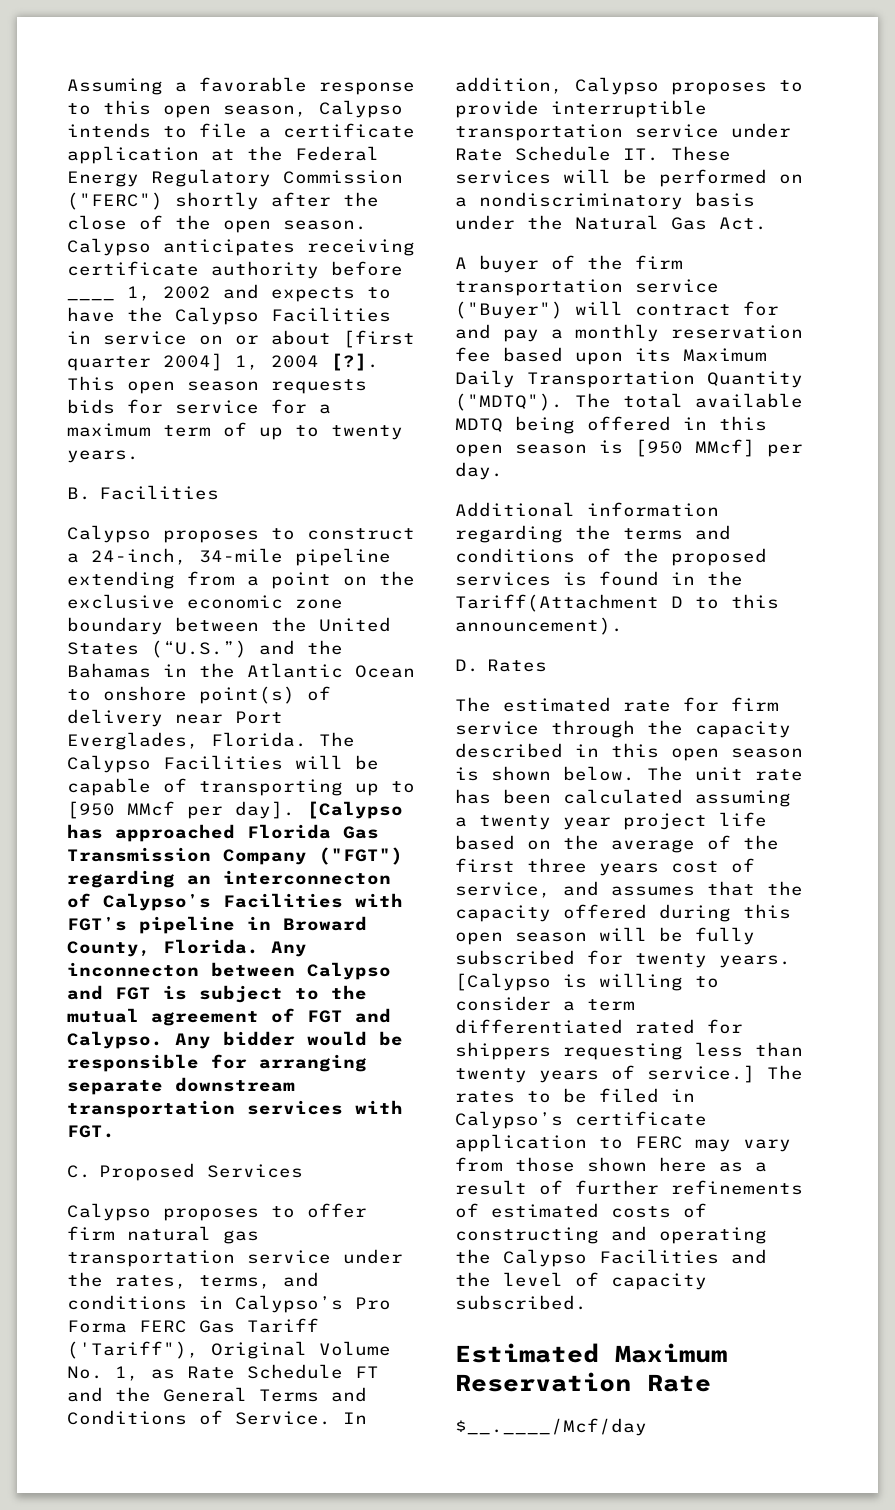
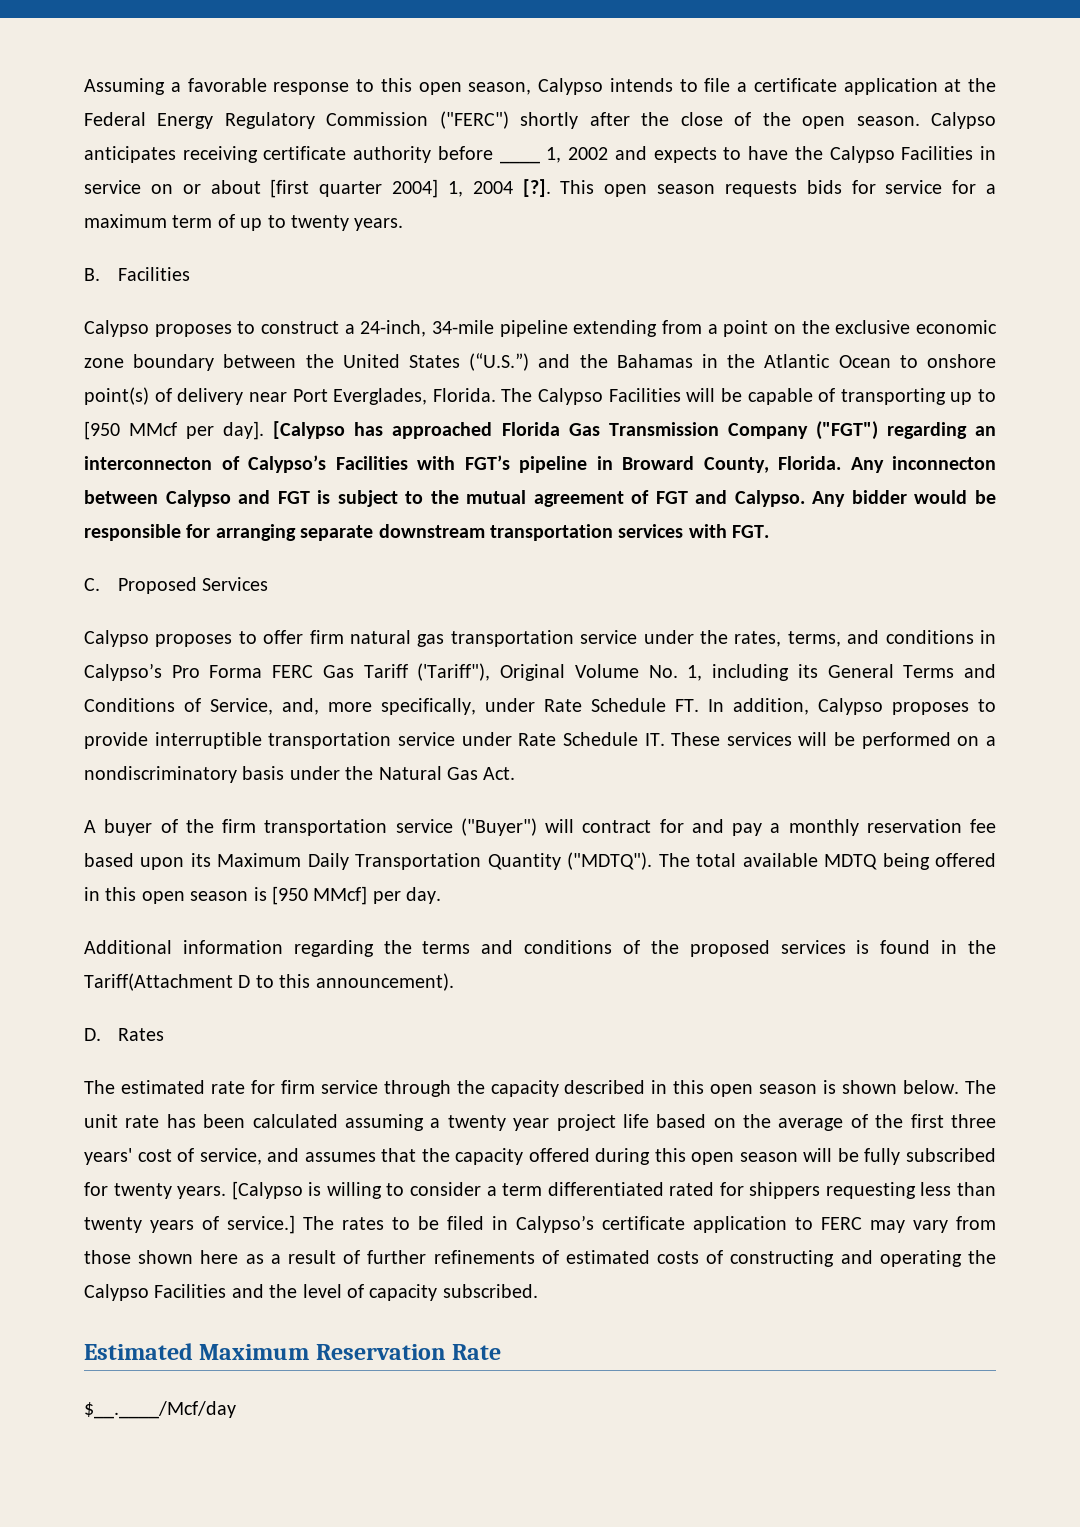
[151,1364,379,1379] [67,1387,151,1402] as Rate Schedule FT and the -> [712,664,818,681] including its
[235,1411,331,1425] Service. -> [210,698,699,715] Service, and, more specifically, under Rate Schedule FT.
[599,863,659,876] years -> [84,1148,132,1165] years'

